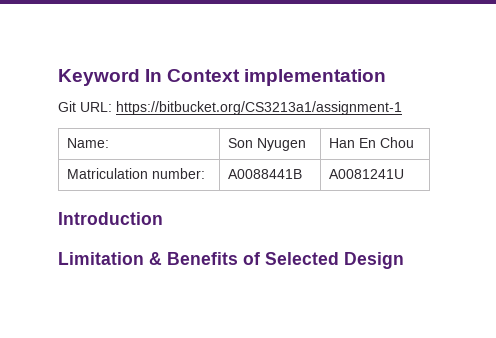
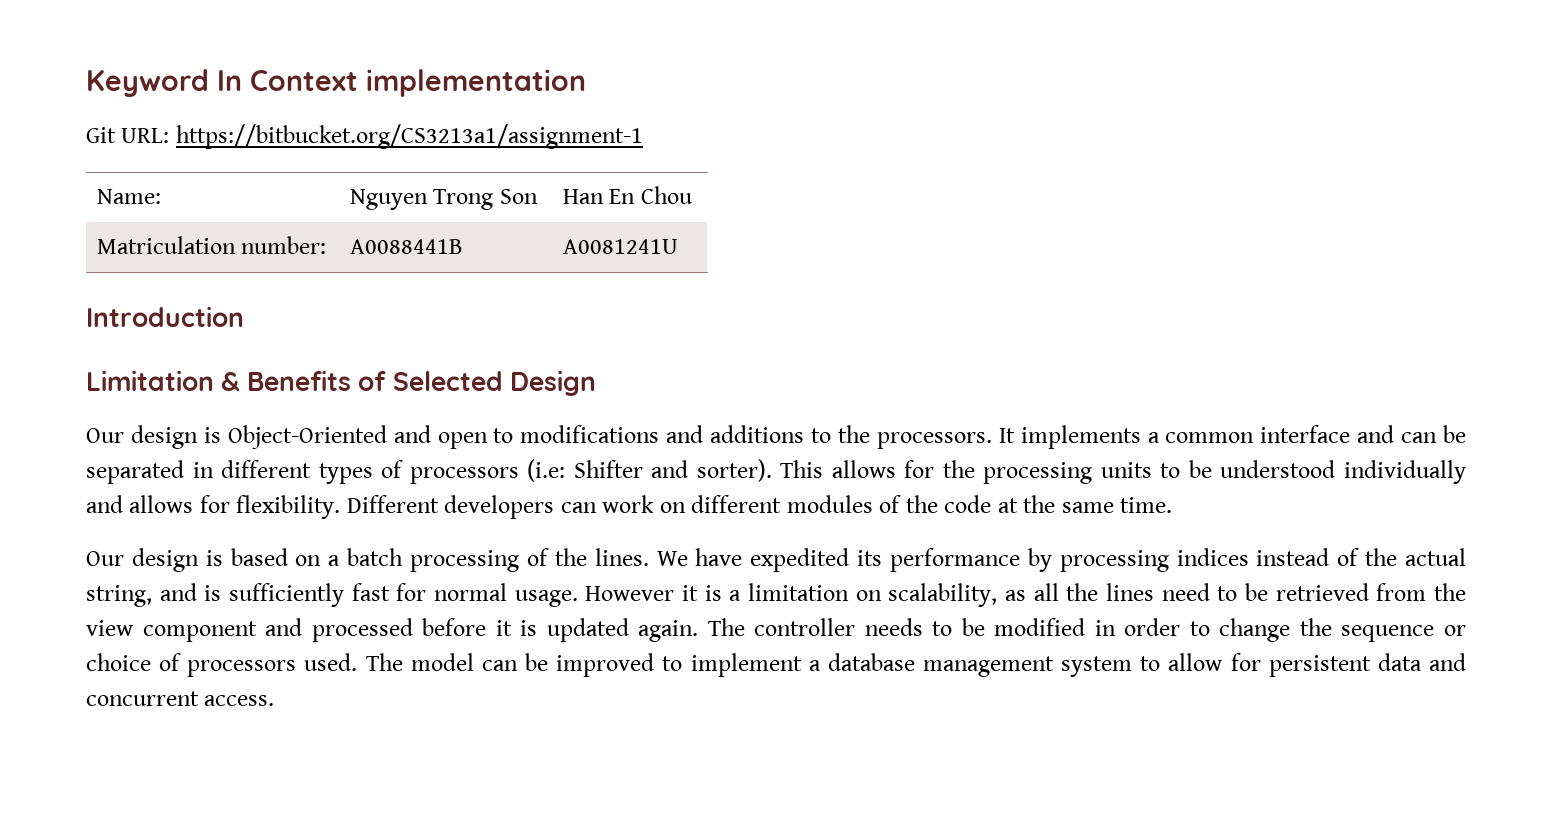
(110, 143) none -> [349,189,494,210] Nguyen Trong
[257,138,307,151] Nyugen -> (538, 196) none
(404, 260) none -> [86,425,1467,449] [86,459,1466,484] [86,495,1173,519] [86,548,1466,572] [86,583,1467,607] [86,618,1466,642] [86,653,1467,677] [86,691,275,706] // Our design is Object-Oriented and open to modifications and additions to the processors. It implements a common interface and can be separated in different types of processors (i.e: Shifter and sorter). This allows for the processing units to be understood individually and allows for flexibility. Different developers can work on different modules of the code at the same time. // Our design is based on a batch processing of the lines. We have expedited its performance by processing indices instead of the actual string, and is sufficiently fast for normal usage. However it is a limitation on scalability, as all the lines need to be retrieved from the view component and processed before it is updated again. The controller needs to be modified in order to change the sequence or choice of processors used. The model can be improved to implement a database management system to allow for persistent data and concurrent access.

